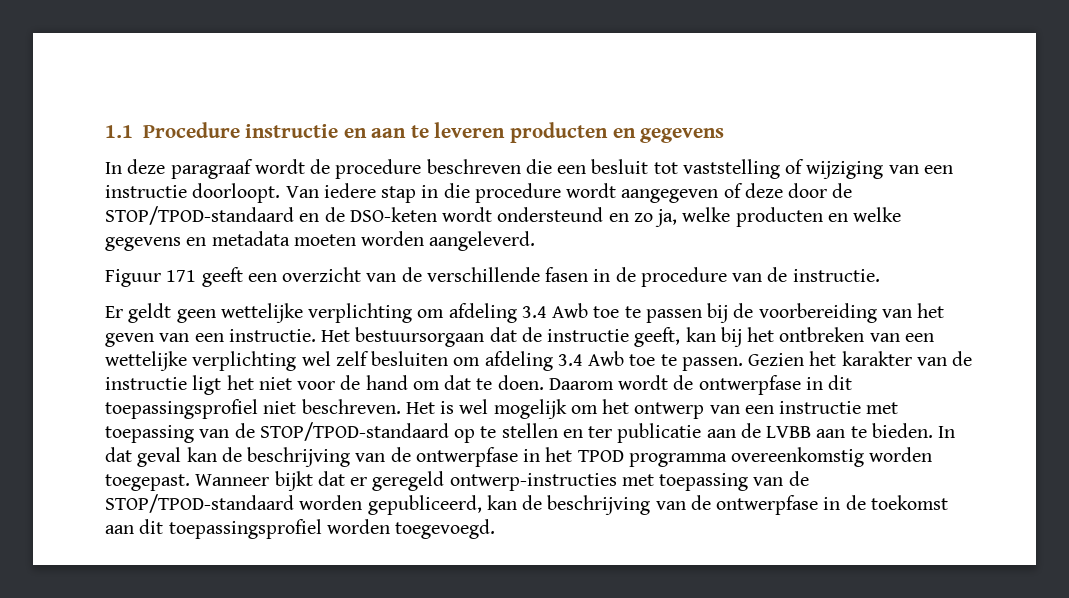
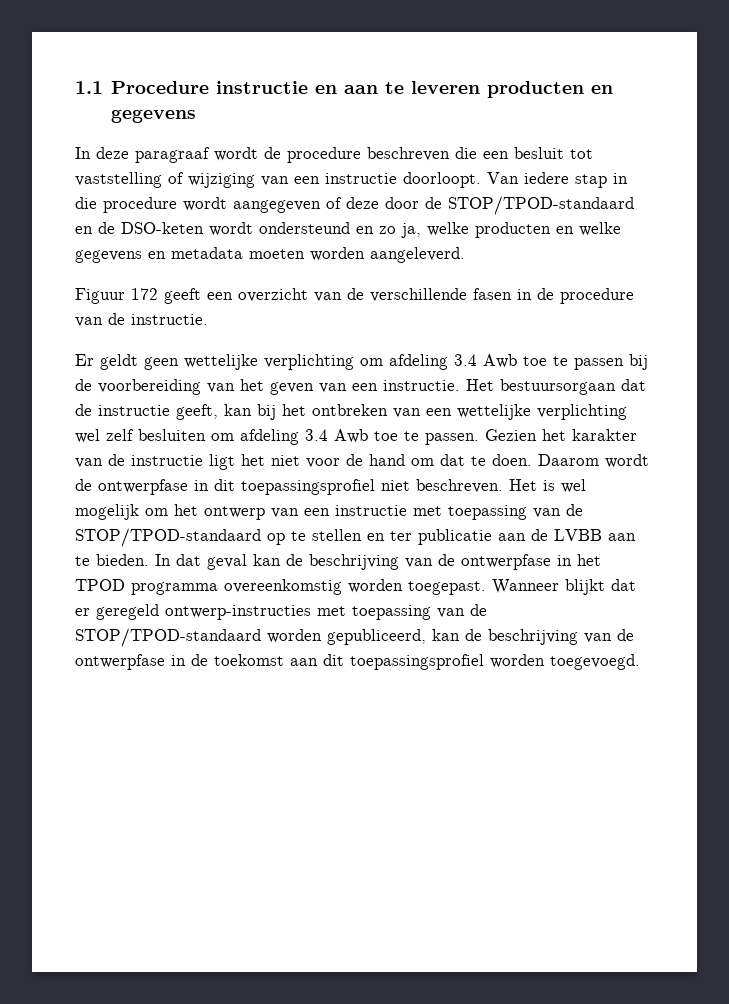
[166,270,197,282] 171 -> [131,288,158,300] 172
[274,471,313,491] bijkt -> [565,579,605,595] blijkt

